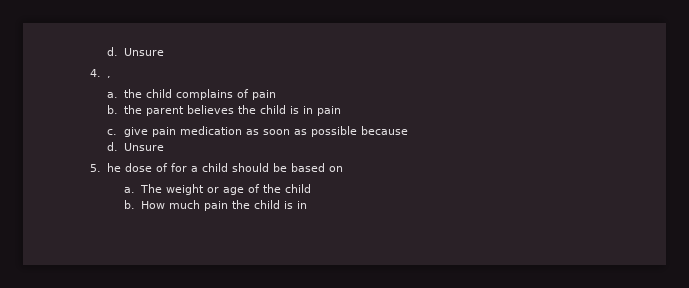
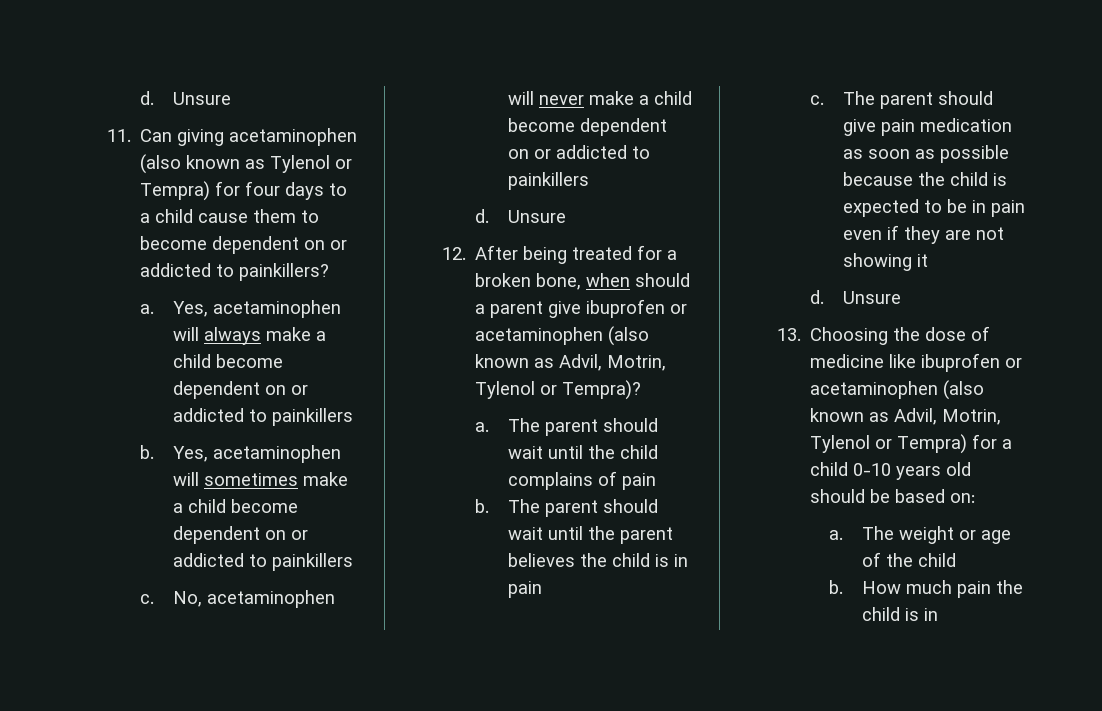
[107,47,165,56] [90,69,112,78] [107,92,119,98] d. Unsure // 4. , // a. -> [140,91,232,105] [107,128,358,146] [140,154,353,174] [140,181,348,201] [140,209,320,223] [140,236,348,254] [140,263,330,281] [140,300,342,318] [173,327,327,345] [173,354,284,368] [173,381,309,399] [173,408,354,426] [140,445,342,463] [173,472,349,486] [173,499,299,513] [173,526,309,544] [173,553,354,571] [140,590,336,608] [508,91,693,105] [508,118,668,136] [508,145,651,159] [508,172,590,190] [475,209,567,223] [442,245,678,264] [475,273,691,290] [475,299,688,318] [475,326,650,346] [475,354,667,371] [475,380,642,400] [475,418,659,436] [508,445,584,459] d. Unsure // 11. Can giving acetaminophen (also known as Tylenol or Tempra) for four days to a child cause them to become dependent on or addicted to painkillers? // a. Yes, acetaminophen will always make a child become dependent on or addicted to painkillers // b. Yes, acetaminophen will sometimes make a child become dependent on or addicted to painkillers // c. No, acetaminophen will never make a child become dependent on or addicted to painkillers // d. Unsure // 12. After being treated for a broken bone, when should a parent give ibuprofen or acetaminophen (also known as Advil, Motrin, Tylenol or Tempra)? // a. The parent should wait until
(119, 109) none -> [508,499,659,517] [508,526,584,540] The parent should wait until
(118, 132) none -> [843,91,994,109] The parent should
[107,142,165,151] [90,163,229,172] // d. Unsure // 5. he dose of for a child -> [918,172,1008,186] [843,199,1026,217] [843,225,1005,244] [843,253,929,271] [810,290,902,304] [777,326,991,345] [810,353,1023,372] [810,380,985,400] [810,408,1002,425] [810,434,1013,454] [810,462,972,480] the child is expected to be in pain even if they are not showing it // d. Unsure // 13. Choosing the dose of medicine like ibuprofen or acetaminophen (also known as Advil, Motrin, Tylenol or Tempra) for a child 0-10 years old
[329,166,344,172] on -> [950,493,976,503] on:

